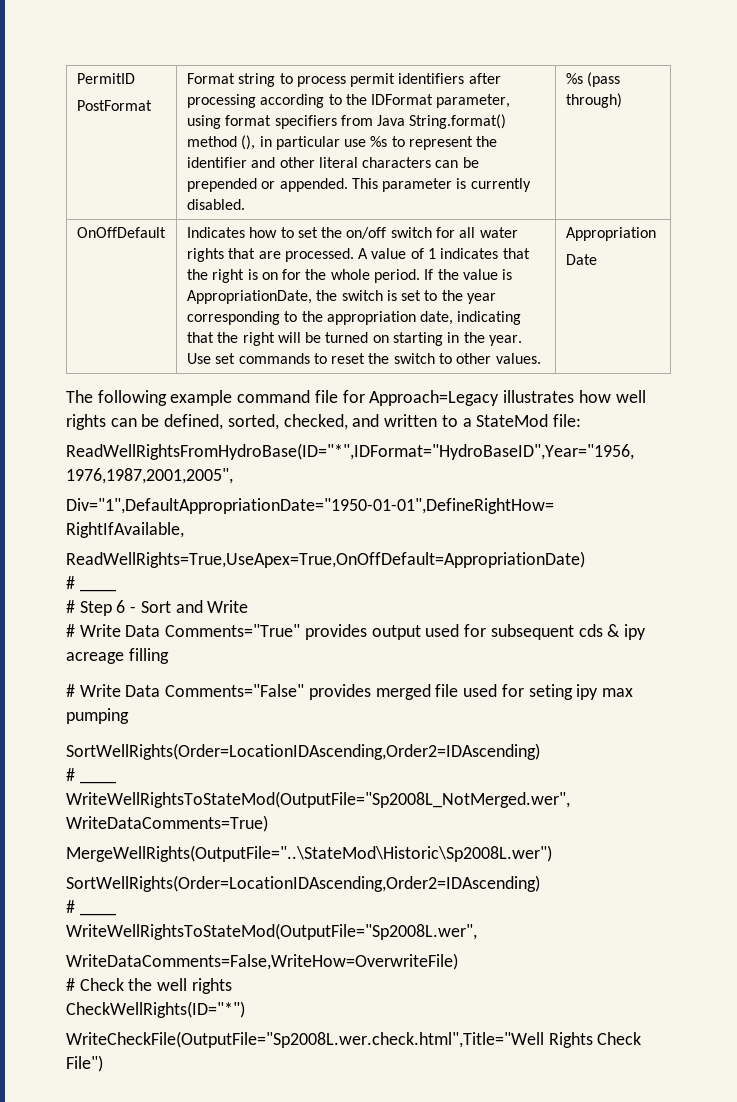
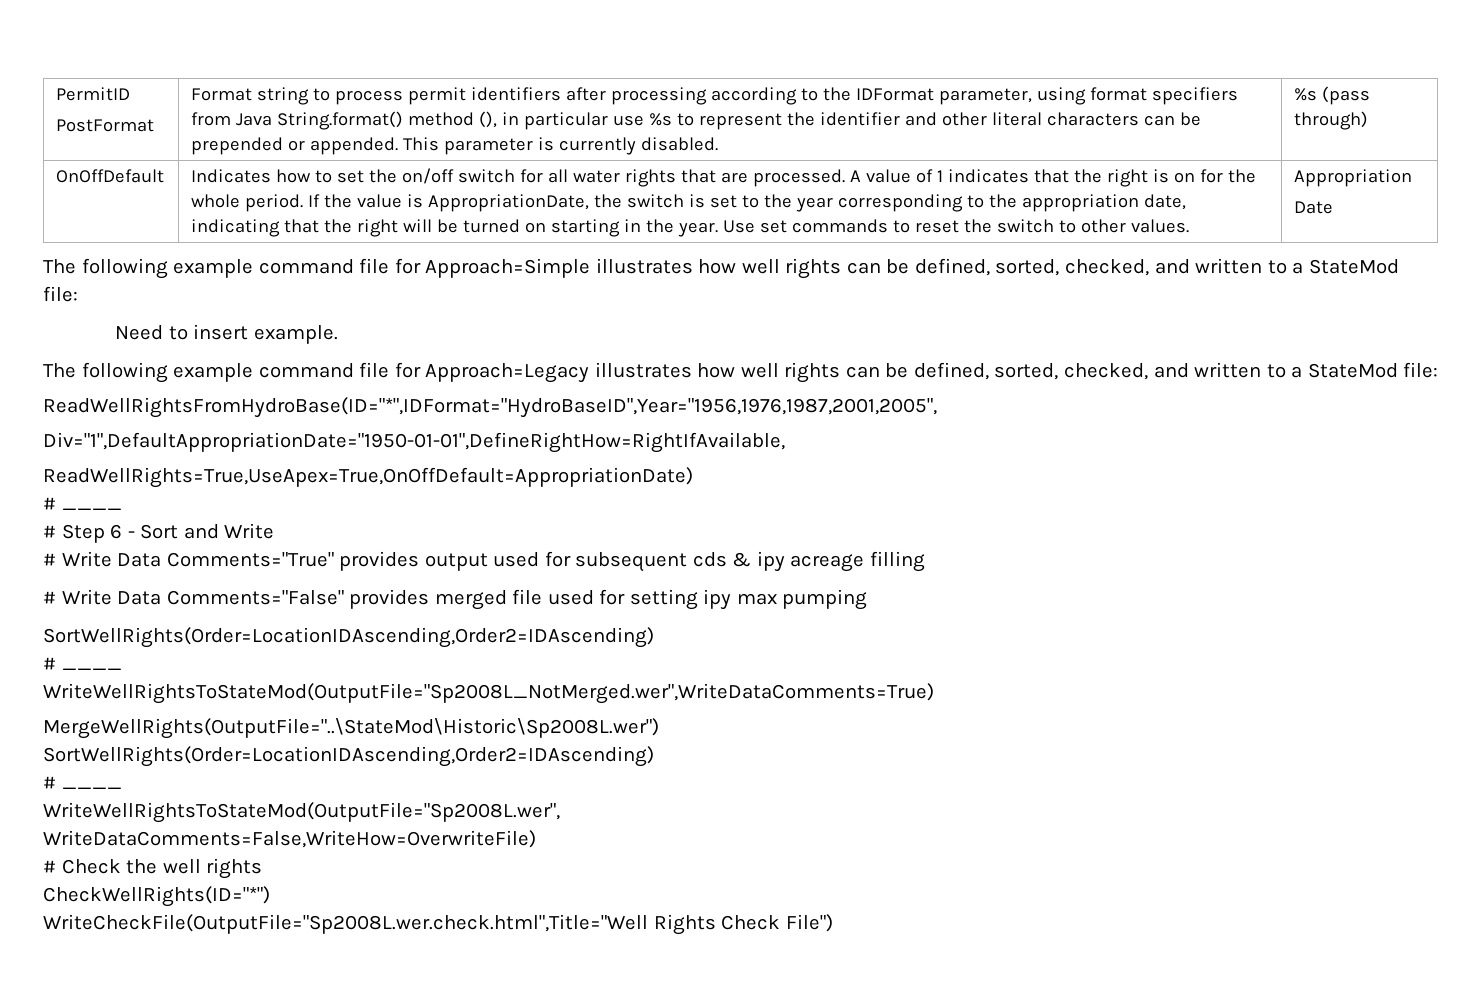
(597, 259) none -> [43,258,1399,279] [43,286,78,302] [115,324,338,344] // The following example command file for Approach=Simple illustrates how well rights can be defined, sorted, checked, and written to a StateMod file: // Need to insert example.
[528,684,573,700] seting -> [629,589,698,610] setting

